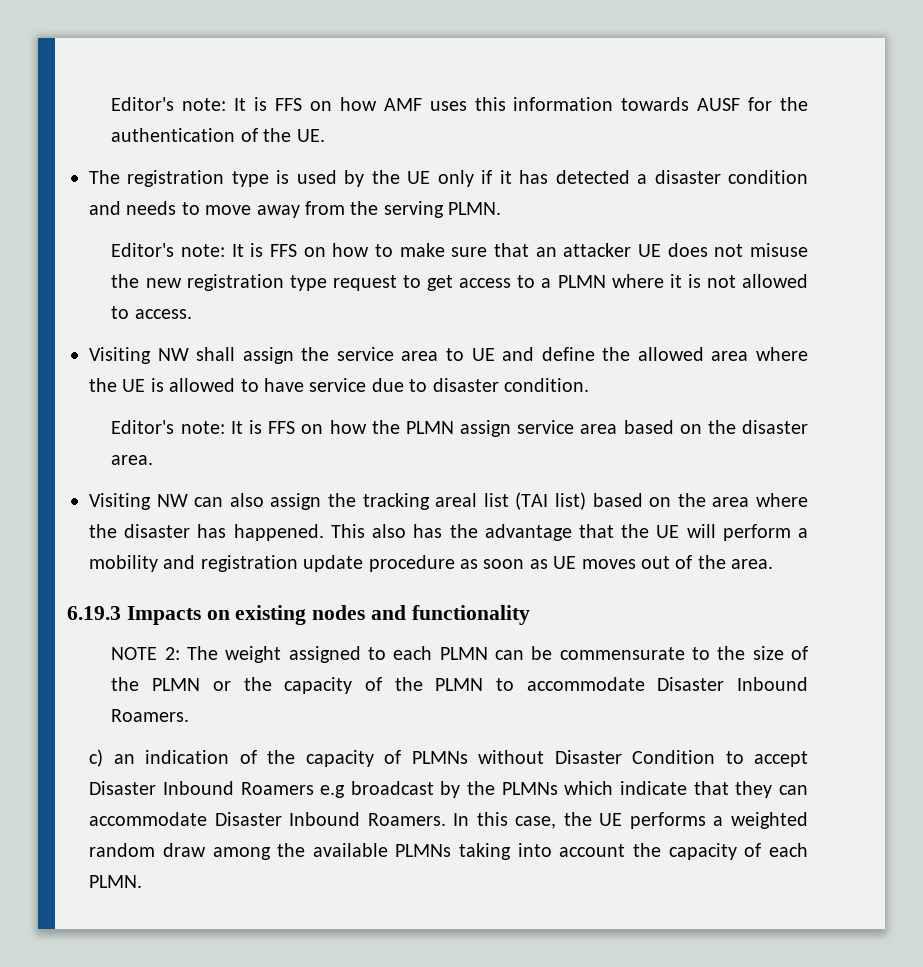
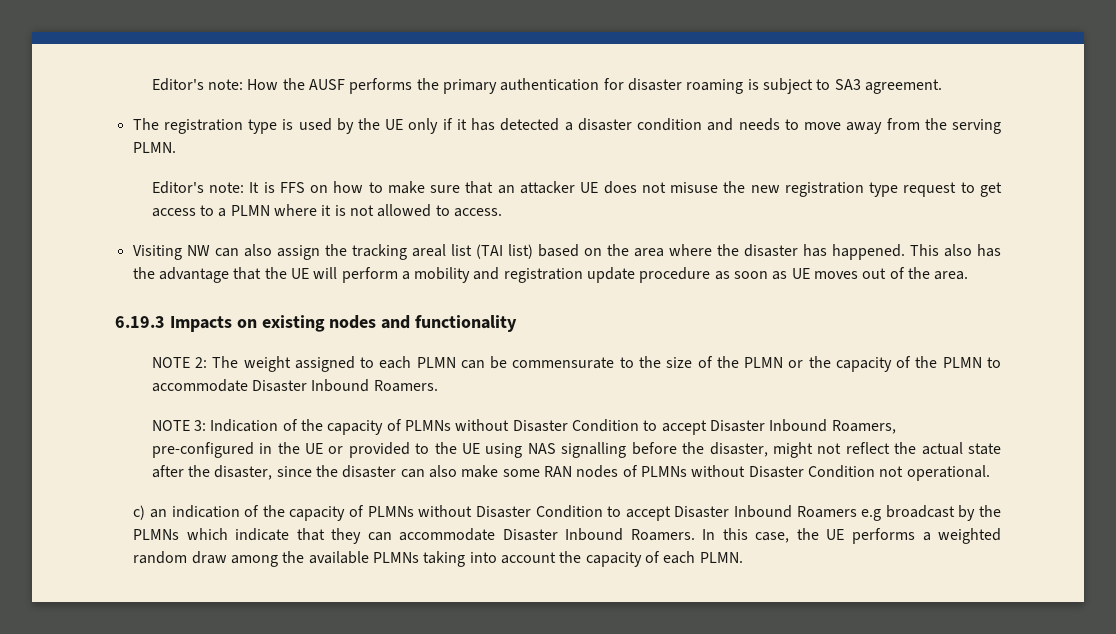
[111,97,809,111] [111,128,325,142] Editor's note: It is FFS on how AMF uses this information towards AUSF for the authentication of the UE. -> [151,78,942,94] Editor's note: How the AUSF performs the primary authentication for disaster roaming is subject to SA3 agreement.
[89,347,808,364] [89,378,589,392] [111,420,809,437] [111,455,154,465] // Visiting NW shall assign the service area to UE and define the allowed area where the UE is allowed to have service due to disaster condition. // Editor's note: It is FFS on how the PLMN assign service area based on the disaster area. -> (502, 212) none
(190, 715) none -> [151,419,896,435] [151,442,1001,458] [151,465,990,481] // NOTE 3: Indication of the capacity of PLMNs without Disaster Condition to accept Disaster Inbound Roamers, pre-configured in the UE or provided to the UE using NAS signalling before the disaster, might not reflect the actual state after the disaster, since the disaster can also make some RAN nodes of PLMNs without Disaster Condition not operational.

